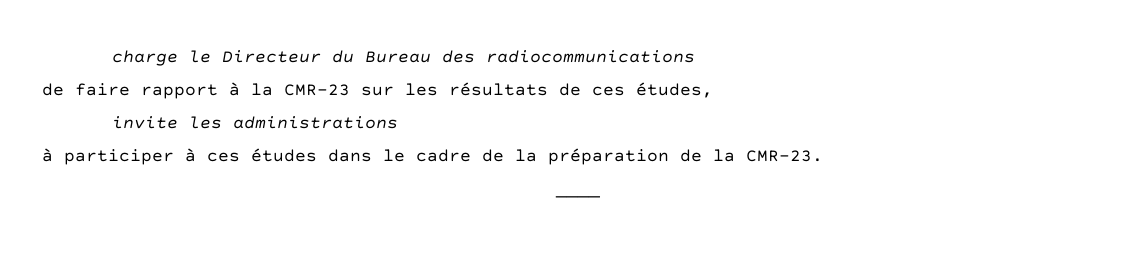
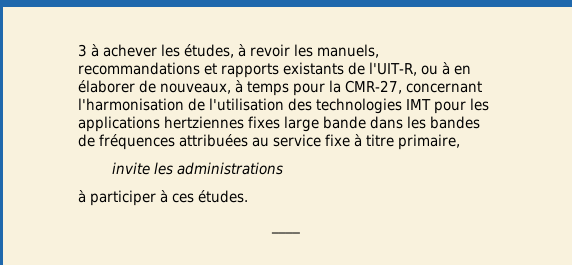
[112,50,696,66] [42,82,713,99] charge le Directeur du Bureau des radiocommunications // de faire rapport à la CMR-23 sur les résultats de ces études, -> [78,44,379,58] [78,62,471,78] [78,80,482,96] [78,98,489,114] [78,116,480,132] [78,134,460,150] 3 à achever les études, à revoir les manuels, recommandations et rapports existants de l'UIT-R, ou à en élaborer de nouveaux, à temps pour la CMR-27, concernant l'harmonisation de l'utilisation des technologies IMT pour les applications hertziennes fixes large bande dans les bandes de fréquences attribuées au service fixe à titre primaire,
[251,148,823,165] études dans le cadre de la préparation de la CMR-23. -> [198,190,248,203] études.

